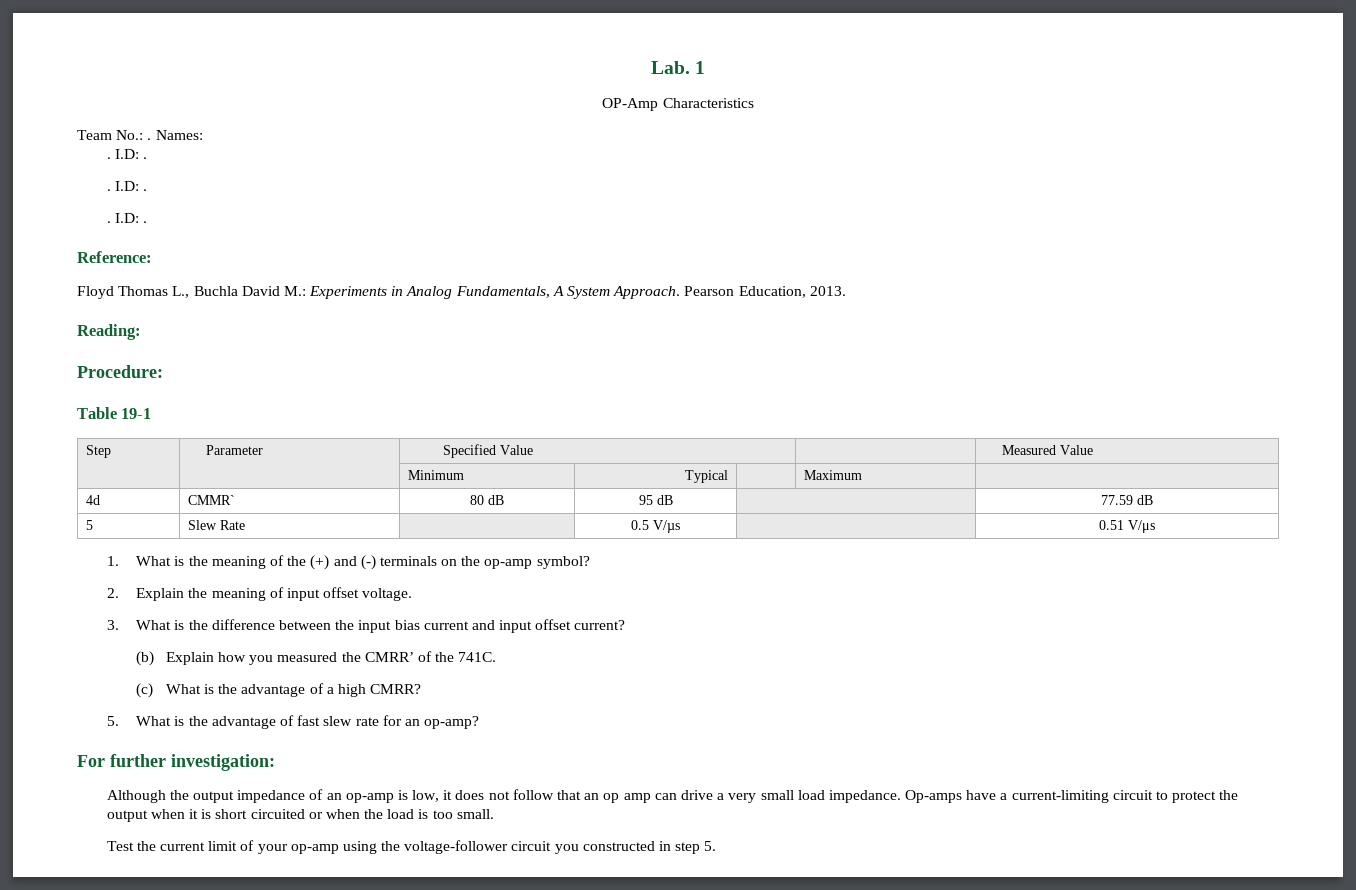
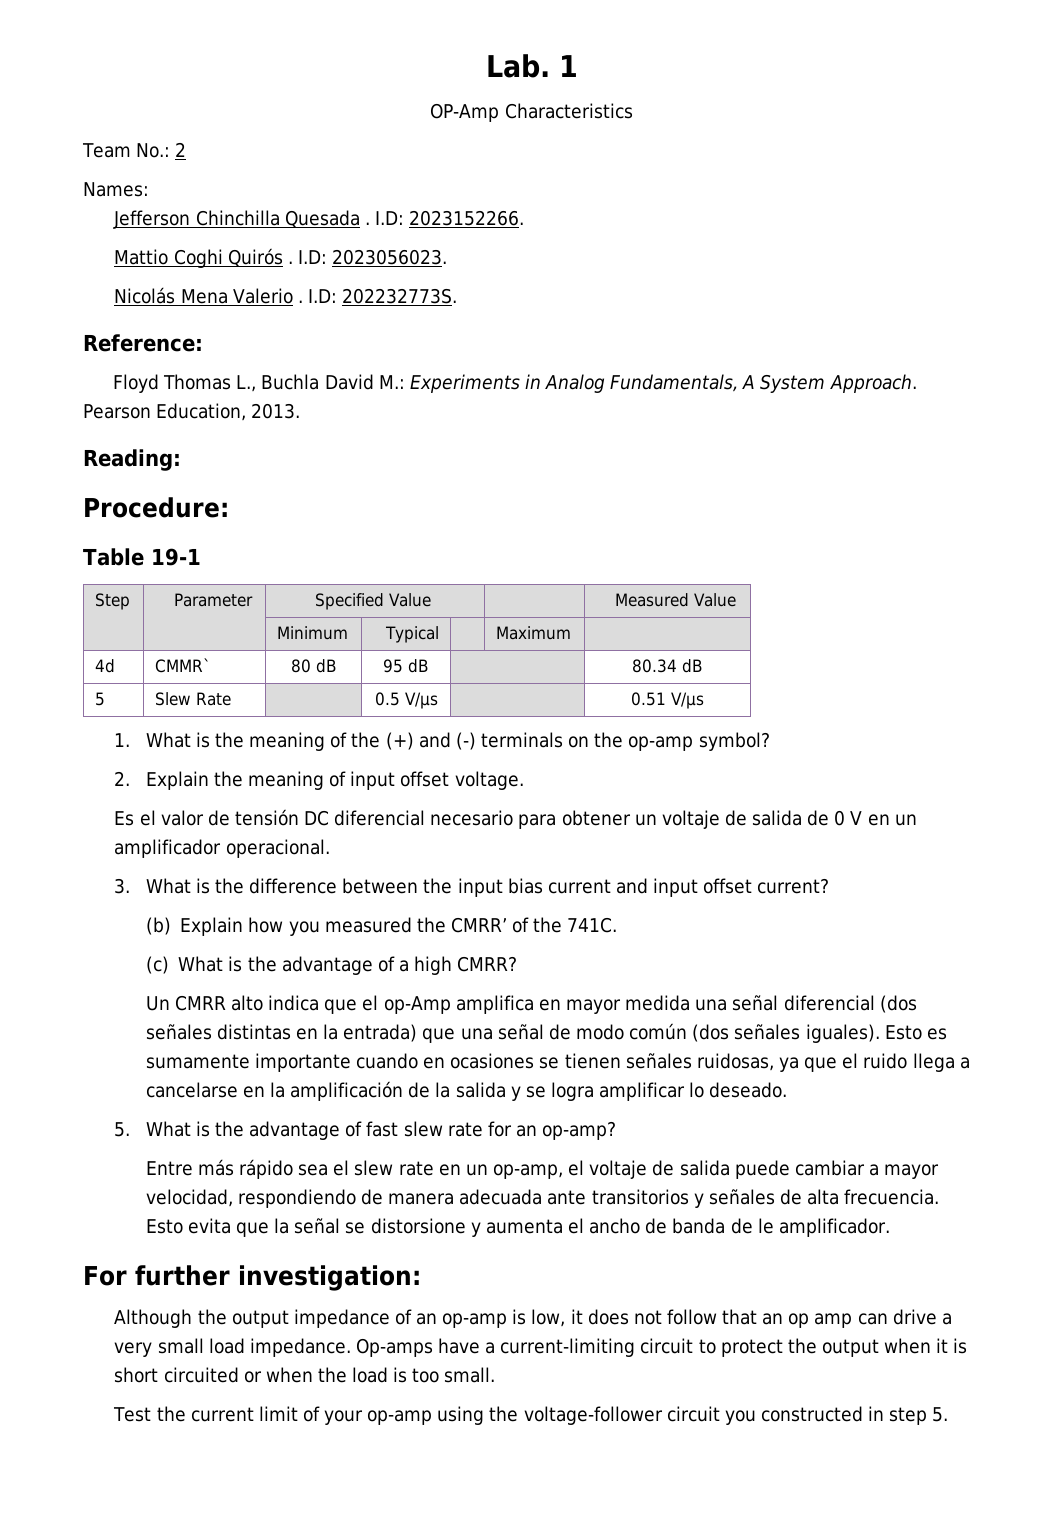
[147,138,152,140] . -> [175,142,187,157] 2 //
[106,149,147,159] [106,181,147,191] [106,213,147,223] . I.D: . // . I.D: . // . I.D: . -> [113,210,525,229] [114,248,448,268] [114,287,458,304] Jefferson Chinchilla Quesada . I.D: 2023152266. // Mattio Coghi Quirós . I.D: 2023056023. // Nicolás Mena Valerio . I.D: 202232773S.
[1101,495,1133,505] 77.59 -> [632,659,678,673] 80.34
(413, 594) none -> [114,809,917,829] [114,839,330,858] // Es el valor de tensión DC diferencial necesario para obtener un voltaje de salida de 0 V en un amplificador operacional.
(422, 689) none -> [145,995,917,1014] [145,1023,947,1043] [145,1053,970,1072] [145,1081,788,1101] // Un CMRR alto indica que el op-Amp amplifica en mayor medida una señal diferencial (dos señales distintas en la entrada) que una señal de modo común (dos señales iguales). Esto es sumamente importante cuando en ocasiones se tienen señales ruidosas, ya que el ruido llega a cancelarse en la amplificación de la salida y se logra amplificar lo deseado.
(480, 722) none -> [145,1159,940,1179] [145,1189,940,1208] [145,1218,890,1237] // Entre más rápido sea el slew rate en un op-amp, el voltaje de salida puede cambiar a mayor velocidad, respondiendo de manera adecuada ante transitorios y señales de alta frecuencia. Esto evita que la señal se distorsione y aumenta el ancho de banda de le amplificador.

